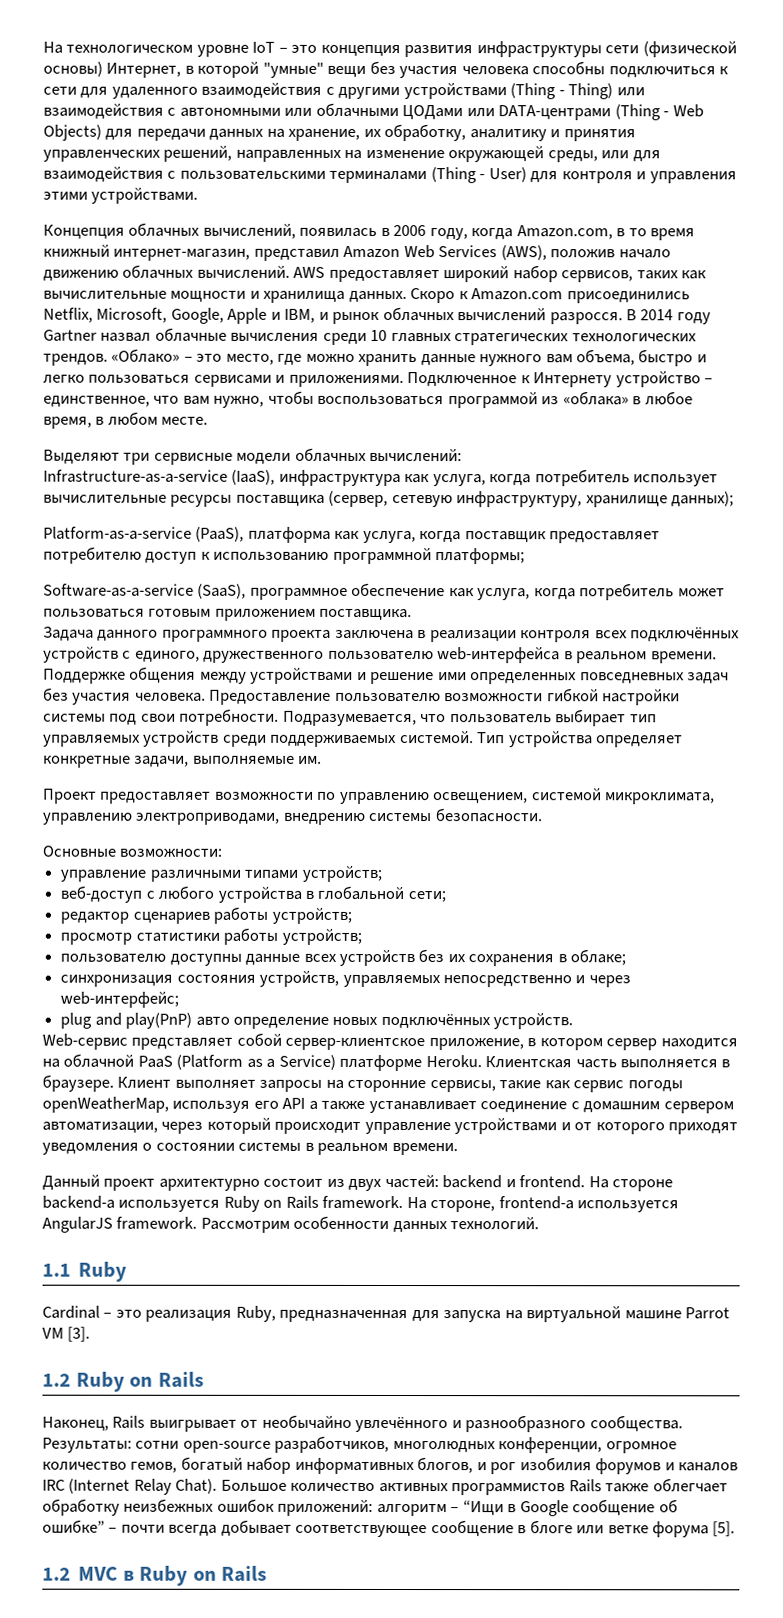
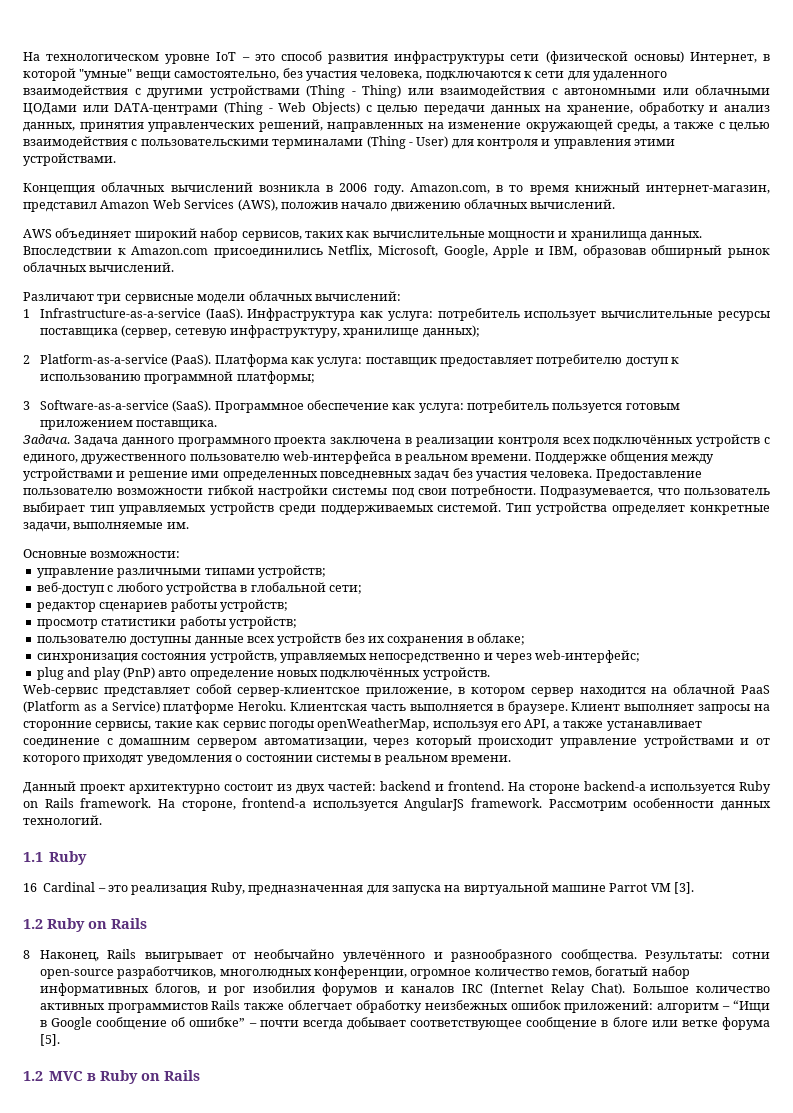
[320,44,401,57] концепция -> [280,51,322,61] способ
[369,60,716,79] без участия человека способны подключиться -> [174,68,521,81] самостоятельно, без участия человека, подключаются
[105,128,134,140] для -> [365,105,419,115] с целью
[363,123,561,142] их обработку, аналитику и -> [638,102,770,115] [23,122,75,132] обработку и анализ данных,
[601,150,661,162] или для -> [662,122,770,132] а также с целью
[202,223,514,241] вычислений, появилась в 2006 году, когда -> [170,182,404,195] вычислений возникла в 2006 году.
[293,266,440,283] AWS предоставляет -> [23,228,132,241] // AWS объединяет
[410,288,456,304] Скоро -> [23,246,112,258] Впоследствии
[318,306,711,325] [43,327,697,346] [43,348,707,367] [43,371,714,388] [43,390,693,409] [43,411,209,429] [43,449,120,464] и рынок облачных вычислений разросся. В 2014 году Gartner назвал облачные вычисления среди 10 главных стратегических технологических трендов. «Облако» – это место, где можно хранить данные нужного вам объема, быстро и легко пользоваться сервисами и приложениями. Подключенное к Интернету устройство – единственное, что вам нужно, чтобы воспользоваться программой из «облака» в любое время, в любом месте. // Выделяют -> [582,245,770,258] [23,262,175,272] [23,292,94,301] образовав обширный рынок облачных вычислений. // Различают
[43,469,532,487] Infrastructure-as-a-service (IaaS), инфраструктура как услуга, когда -> [23,308,433,321] 1 Infrastructure-as-a-service (IaaS). Инфраструктура как услуга:
[43,526,462,544] Platform-as-a-service (PaaS), платформа как услуга, когда -> [23,354,363,367] 2 Platform-as-a-service (PaaS). Платформа как услуга:
[43,582,725,601] [43,608,145,618] Software-as-a-service (SaaS), программное обеспечение как услуга, когда потребитель может пользоваться -> [23,400,623,413] 3 Software-as-a-service (SaaS). Программное обеспечение как услуга: потребитель пользуется
(413, 614) none -> [23,434,70,444] Задача.
[43,788,716,805] [42,808,543,825] // Проект предоставляет возможности по управлению освещением, системой микроклимата, управлению электроприводами, внедрению системы безопасности. -> (189, 525) none
[125,1012,193,1029] play(PnP) -> [93,667,155,680] play (PnP)
[282,1097,306,1109] API -> [524,719,550,730] API,
(128, 1271) none -> [23,883,37,892] 16
(204, 1379) none -> [23,950,30,959] 8

